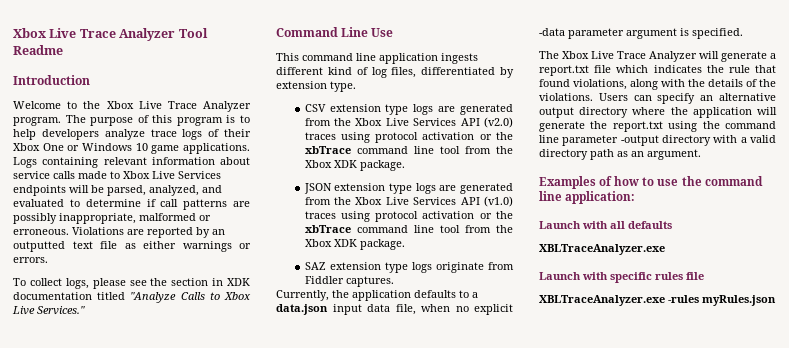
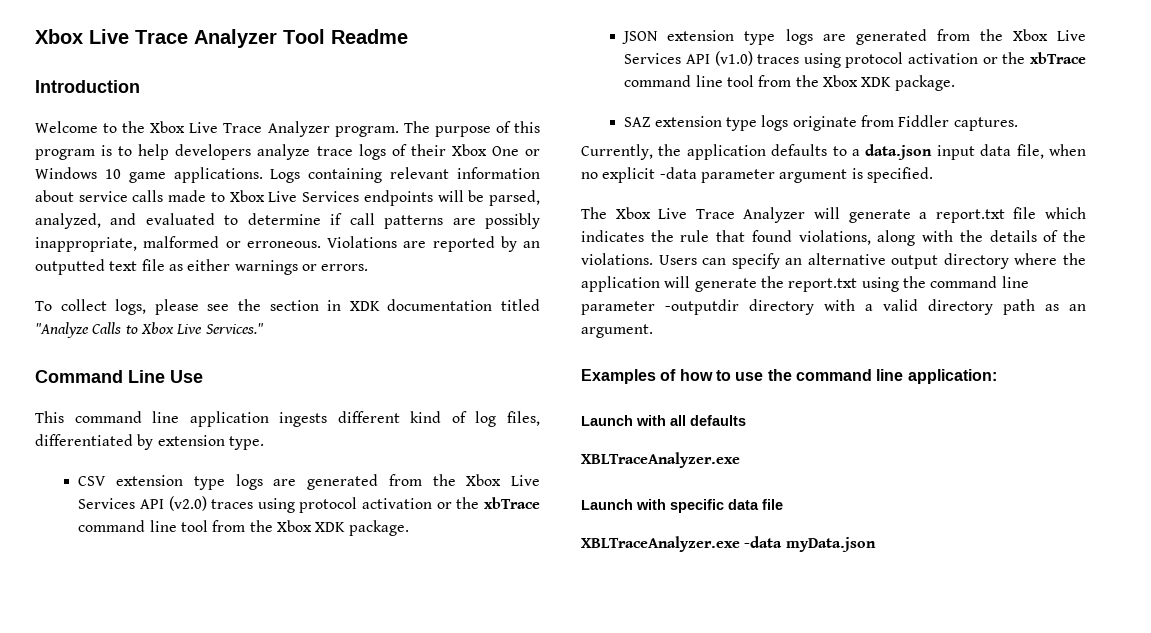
[620,135,659,146] -output -> [665,299,739,315] -outputdir
[655,272,683,280] rules -> [728,499,759,510] data
[668,295,776,306] -rules myRules.json -> [744,536,876,552] -data myData.json

